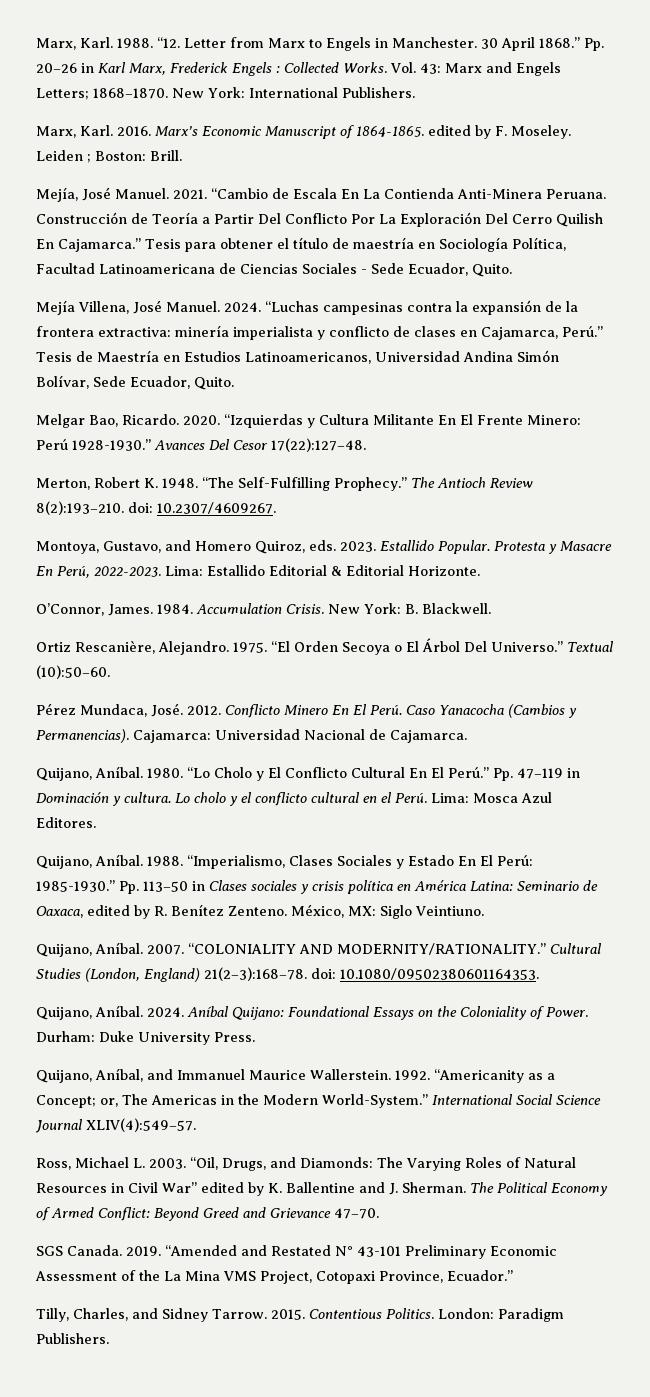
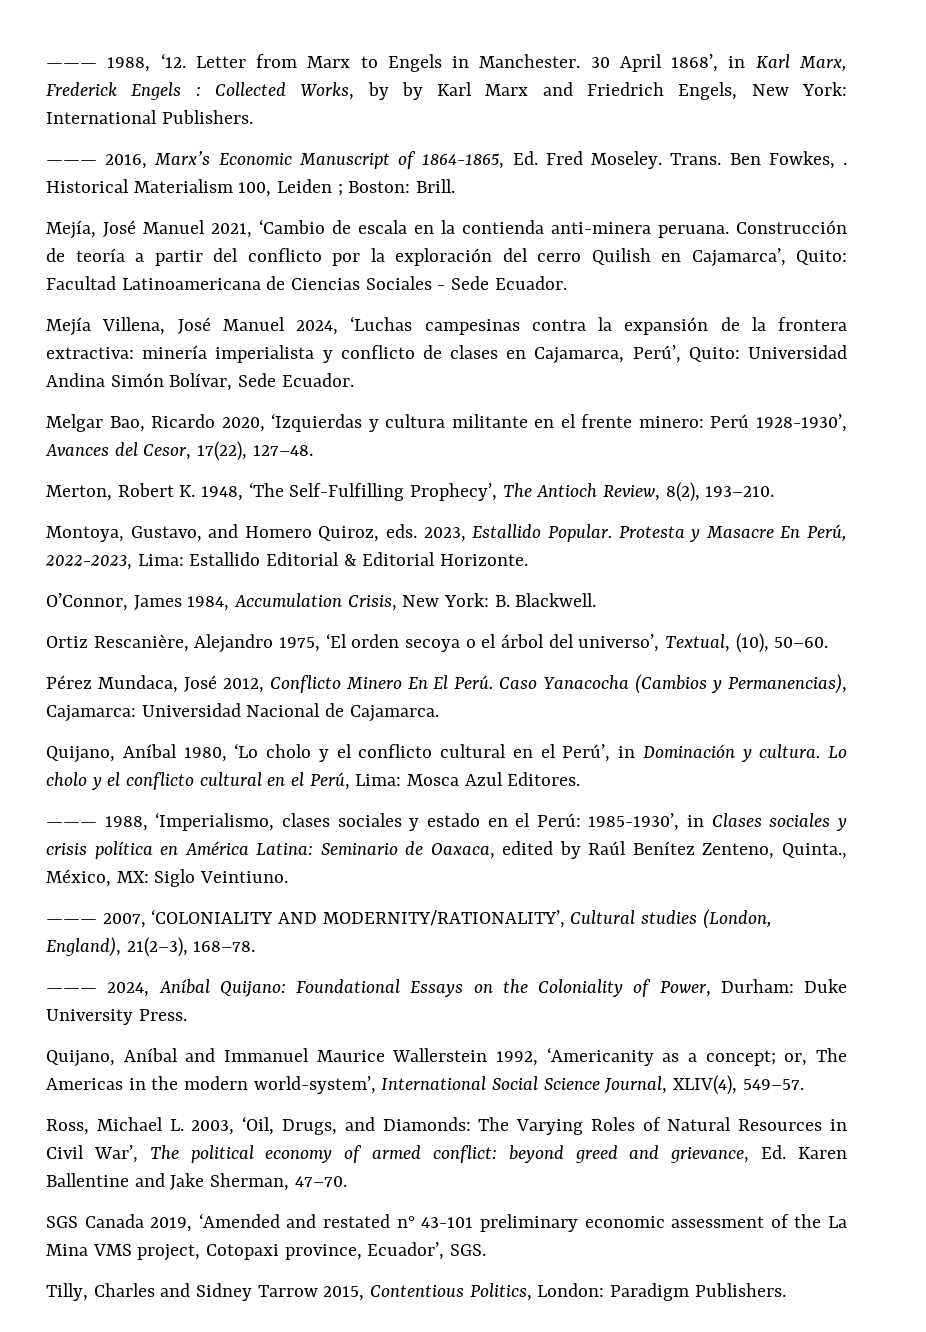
[36,37,180,50] Marx, Karl. 1988. “12. -> [46,53,186,72] ——— 1988, ‘12.
[539,37,604,51] [36,63,77,73] 1868.” Pp. 20–26 -> [671,54,719,72] 1868’,
[343,62,561,76] [36,88,168,100] Works. Vol. 43: Marx and Engels Letters; 1868–1870. -> [300,82,738,100] Works, by by Karl Marx and Friedrich Engels,
[36,125,151,138] Marx, Karl. 2016. -> [46,154,148,169] ——— 2016,
[356,125,571,139] 1864-1865. edited by F. Moseley. -> [422,151,848,169] [46,179,272,197] 1864-1865, Ed. Fred Moseley. Trans. Ben Fowkes, . Historical Materialism 100,
[115,188,606,199] [36,212,603,227] [36,237,566,252] Manuel. 2021. “Cambio de Escala En La Contienda Anti-Minera Peruana. Construcción de Teoría a Partir Del Conflicto Por La Exploración Del Cerro Quilish En Cajamarca.” Tesis para obtener el título de maestría en Sociología Política, -> [143,219,847,238] [46,248,847,267] Manuel 2021, ‘Cambio de escala en la contienda anti-minera peruana. Construcción de teoría a partir del conflicto por la exploración del cerro Quilish en Cajamarca’, Quito:
[408,263,512,277] Ecuador, Quito. -> [494,276,567,290] Ecuador.
[166,301,319,312] Manuel. 2024. “Luchas -> [222,316,413,335] Manuel 2024, ‘Luchas
[562,326,603,337] [36,350,371,364] Perú.” Tesis de Maestría en Estudios Latinoamericanos, -> [632,345,740,363] Perú’, Quito:
[130,376,234,390] Ecuador, Quito. -> [281,373,354,387] Ecuador.
[122,414,581,428] [36,438,366,452] [36,477,533,491] [36,501,276,515] Ricardo. 2020. “Izquierdas y Cultura Militante En El Frente Minero: Perú 1928-1930.” Avances Del Cesor 17(22):127–48. // Merton, Robert K. 1948. “The Self-Fulfilling Prophecy.” The Antioch Review 8(2):193–210. doi: 10.2307/4609267. -> [151,413,848,432] [45,441,313,461] [46,482,775,502] Ricardo 2020, ‘Izquierdas y cultura militante en el frente minero: Perú 1928-1930’, Avances del Cesor, 17(22), 127–48. // Merton, Robert K. 1948, ‘The Self-Fulfilling Prophecy’, The Antioch Review, 8(2), 193–210.
[340,541,376,552] 2023. -> [423,527,466,542] 2023,
[94,566,161,577] 2022-2023. -> [45,555,132,570] 2022-2023,
[108,603,324,616] James. 1984. Accumulation Crisis. -> [133,593,397,611] James 1984, Accumulation Crisis,
[158,638,614,655] [36,665,110,679] Alejandro. 1975. “El Orden Secoya o El Árbol Del Universo.” Textual (10):50–60. -> [194,633,829,653] Alejandro 1975, ‘El orden secoya o el árbol del universo’, Textual, (10), 50–60.
[151,703,221,717] José. 2012. -> [183,675,264,693] José 2012,
[36,729,129,743] Permanencias). -> [727,674,847,694] Permanencias),
[95,766,563,781] Aníbal. 1980. “Lo Cholo y El Conflicto Cultural En El Perú.” Pp. 47–119 -> [122,743,611,762] Aníbal 1980, ‘Lo cholo y el conflicto cultural en el Perú’,
[395,792,427,803] Perú. -> [309,772,350,790] Perú,
[36,854,533,869] [36,880,188,894] Quijano, Aníbal. 1988. “Imperialismo, Clases Sociales y Estado En El Perú: 1985-1930.” Pp. 113–50 -> [46,812,680,831] ——— 1988, ‘Imperialismo, clases sociales y estado en el Perú: 1985-1930’,
[154,904,287,916] R. Benítez Zenteno. -> [588,841,848,859] Raúl Benítez Zenteno, Quinta.,
[36,942,602,957] [36,967,539,982] [36,1005,184,1020] Quijano, Aníbal. 2007. “COLONIALITY AND MODERNITY/RATIONALITY.” Cultural Studies (London, England) 21(2–3):168–78. doi: 10.1080/09502380601164353. // Quijano, Aníbal. 2024. -> [46,909,772,929] [46,937,256,957] [46,982,150,997] ——— 2007, ‘COLONIALITY AND MODERNITY/RATIONALITY’, Cultural studies (London, England), 21(2–3), 168–78. // ——— 2024,
[546,1007,588,1017] Power. -> [659,981,711,997] Power,
[95,1068,143,1082] Aníbal, -> [123,1048,178,1062] Aníbal
[310,1069,524,1083] Wallerstein. 1992. “Americanity -> [392,1047,654,1066] Wallerstein 1992, ‘Americanity
[36,1095,96,1108] Concept; -> [705,1050,776,1066] concept;
[263,1094,428,1108] Modern World-System.” -> [184,1076,376,1094] modern world-system’,
[35,1118,196,1133] Journal XLIV(4):549–57. -> [604,1075,804,1095] Journal, XLIV(4), 549–57.
[149,1157,218,1170] 2003. “Oil, -> [191,1116,275,1135] 2003, ‘Oil,
[162,1182,608,1196] [36,1207,379,1221] [36,1245,557,1259] [35,1271,117,1281] War” edited by K. Ballentine and J. Sherman. The Political Economy of Armed Conflict: Beyond Greed and Grievance 47–70. // SGS Canada. 2019. “Amended and Restated N° 43-101 Preliminary Economic Assessment -> [93,1145,847,1163] [46,1173,347,1191] [46,1213,765,1232] War’, The political economy of armed conflict: beyond greed and grievance, Ed. Karen Ballentine and Jake Sherman, 47–70. // SGS Canada 2019, ‘Amended and restated n° 43-101 preliminary economic assessment
[260,1270,513,1284] Project, Cotopaxi Province, Ecuador.” -> [137,1242,487,1261] project, Cotopaxi province, Ecuador’, SGS.
[73,1308,128,1321] Charles, -> [93,1283,155,1297] Charles
[212,1308,434,1320] Tarrow. 2015. Contentious Politics. -> [257,1283,532,1301] Tarrow 2015, Contentious Politics,

